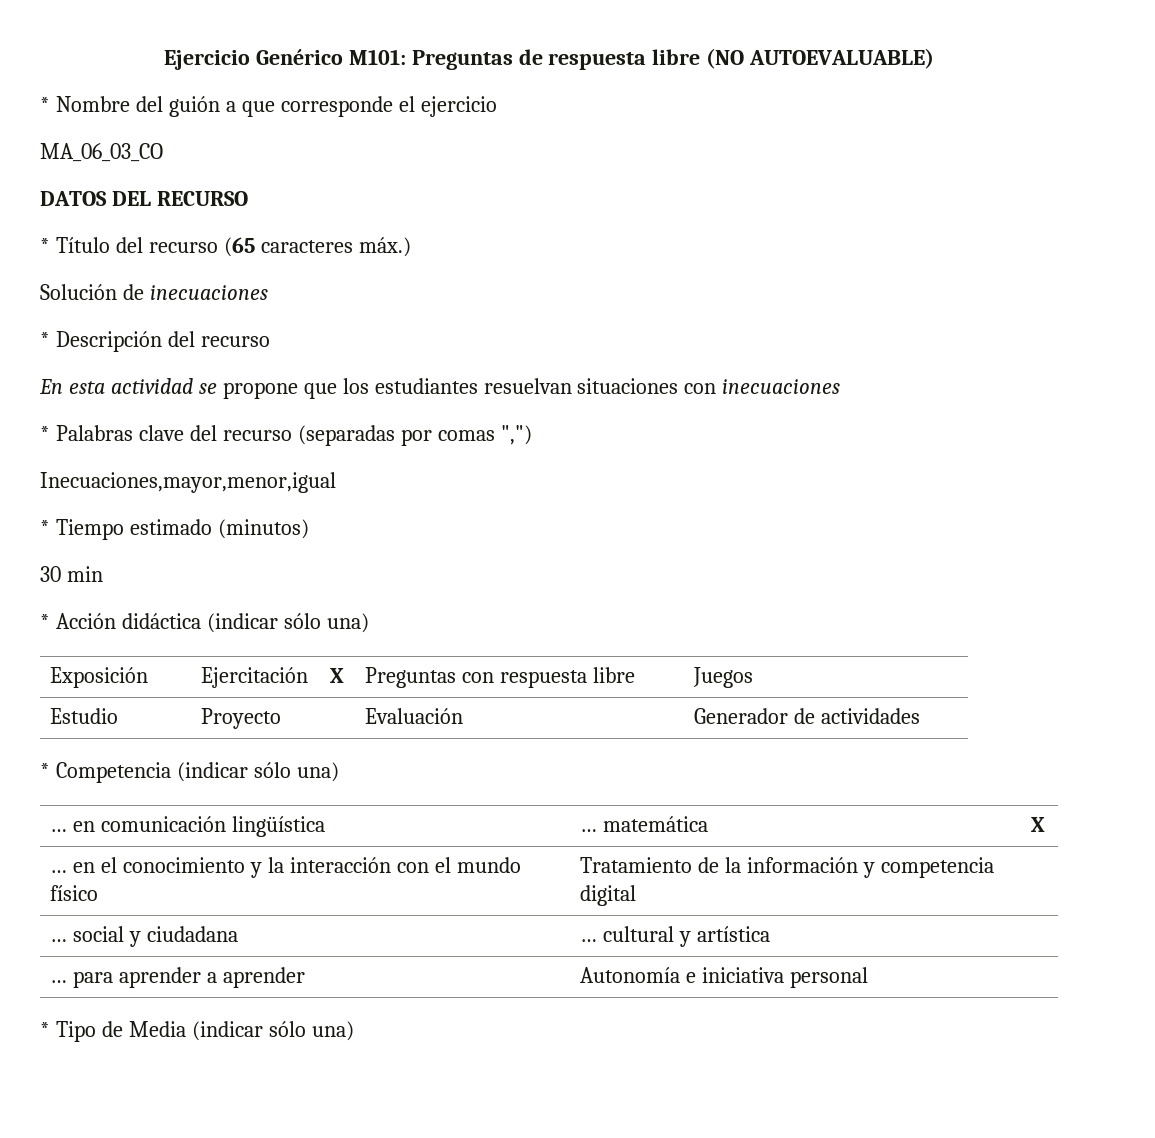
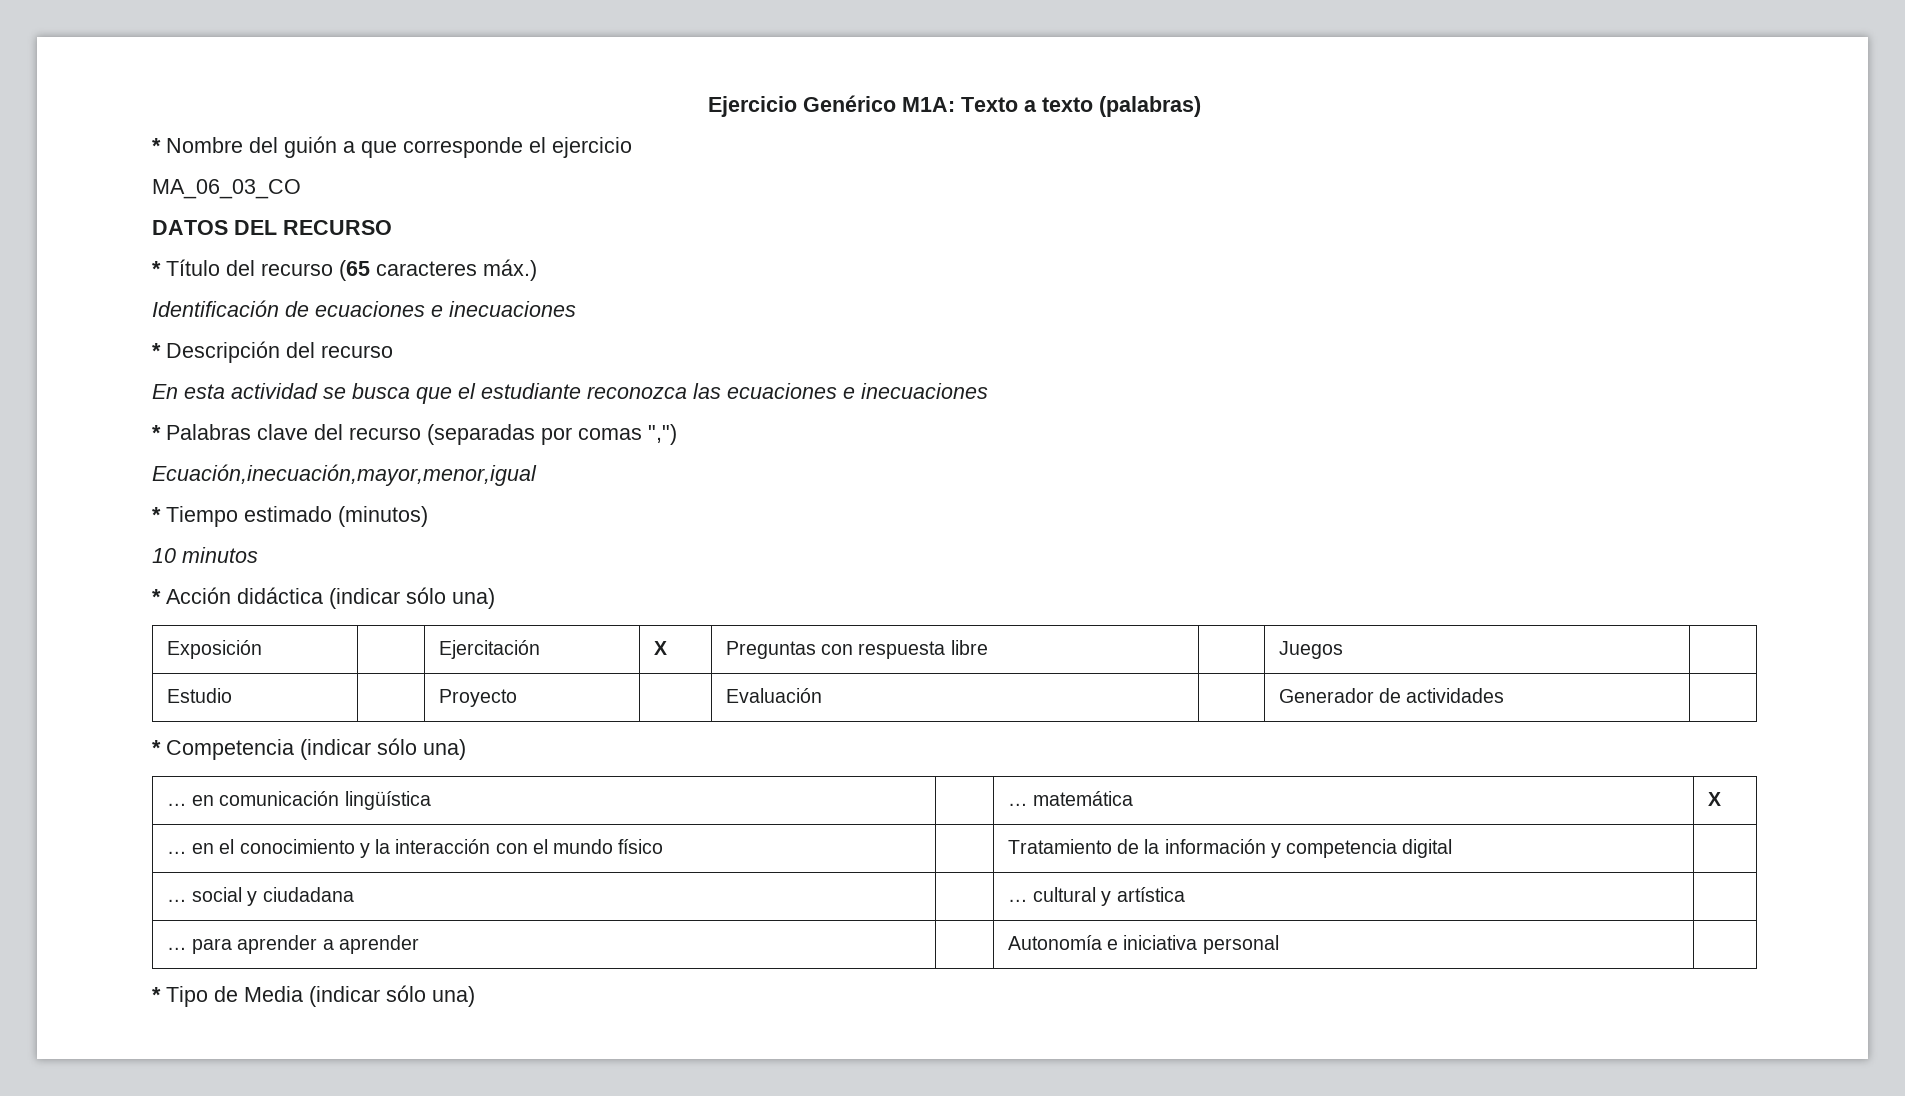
[348,48,935,70] M101: Preguntas de respuesta libre (NO AUTOEVALUABLE) -> [902,96,1201,117] M1A: Texto a texto (palabras)
[40,284,144,300] Solución de -> [152,300,443,317] Identificación de ecuaciones e
[222,378,717,399] propone que los estudiantes resuelvan situaciones con -> [352,383,855,404] busca que el estudiante reconozca las ecuaciones e
[40,472,336,493] Inecuaciones,mayor,menor,igual -> [152,464,537,486] Ecuación,inecuación,mayor,menor,igual
[40,566,103,582] 30 min -> [152,547,258,563] 10 minutos

